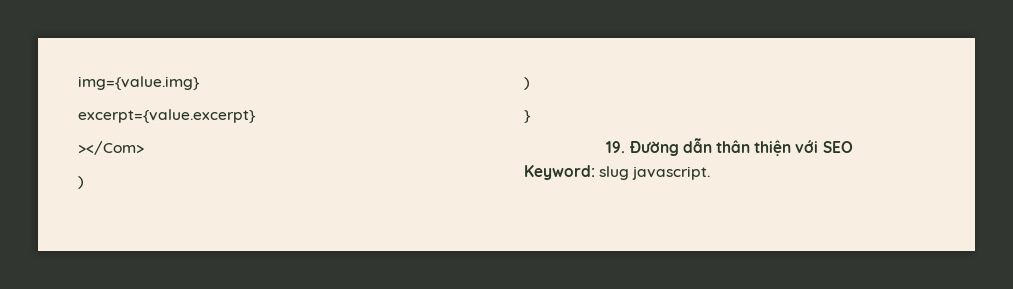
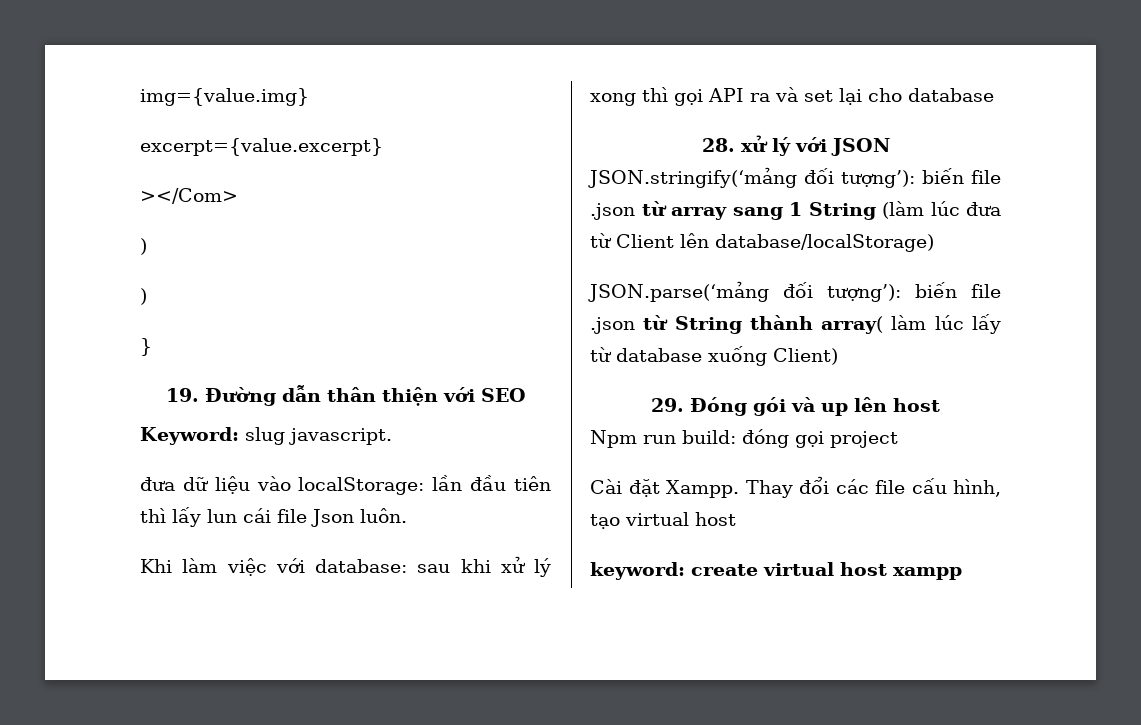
(711, 173) none -> [140,475,551,495] [140,507,407,527] [140,556,551,577] [590,87,994,106] [701,135,890,156] [588,167,1001,188] [590,201,1001,220] [590,233,934,252] [588,281,1001,302] [590,314,1001,334] [590,346,838,366] [651,397,940,416] [590,429,898,448] [590,476,1001,498] [590,512,736,529] [590,562,962,580] // đưa dữ liệu vào localStorage: lần đầu tiên thì lấy lun cái file Json luôn. // Khi làm việc với database: sau khi xử lý xong thì gọi API ra và set lại cho database // 28. xử lý với JSON // JSON.stringify(‘mảng đối tượng’): biến file .json từ array sang 1 String (làm lúc đưa từ Client lên database/localStorage) // JSON.parse(‘mảng đối tượng’): biến file .json từ String thành array( làm lúc lấy từ database xuống Client) // 29. Đóng gói và up lên host // Npm run build: đóng gọi project // Cài đặt Xampp. Thay đổi các file cấu hình, tạo virtual host // keyword: create virtual host xampp

